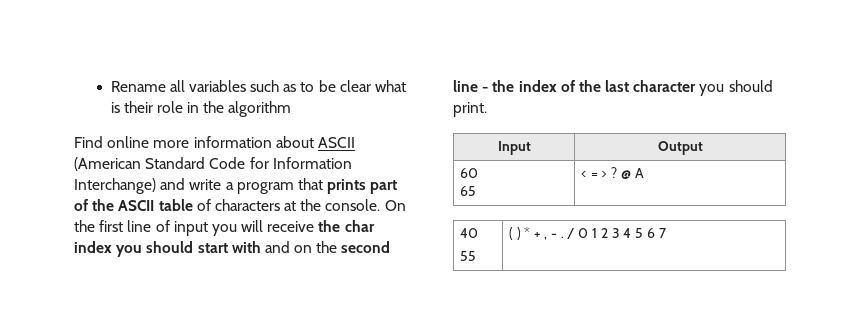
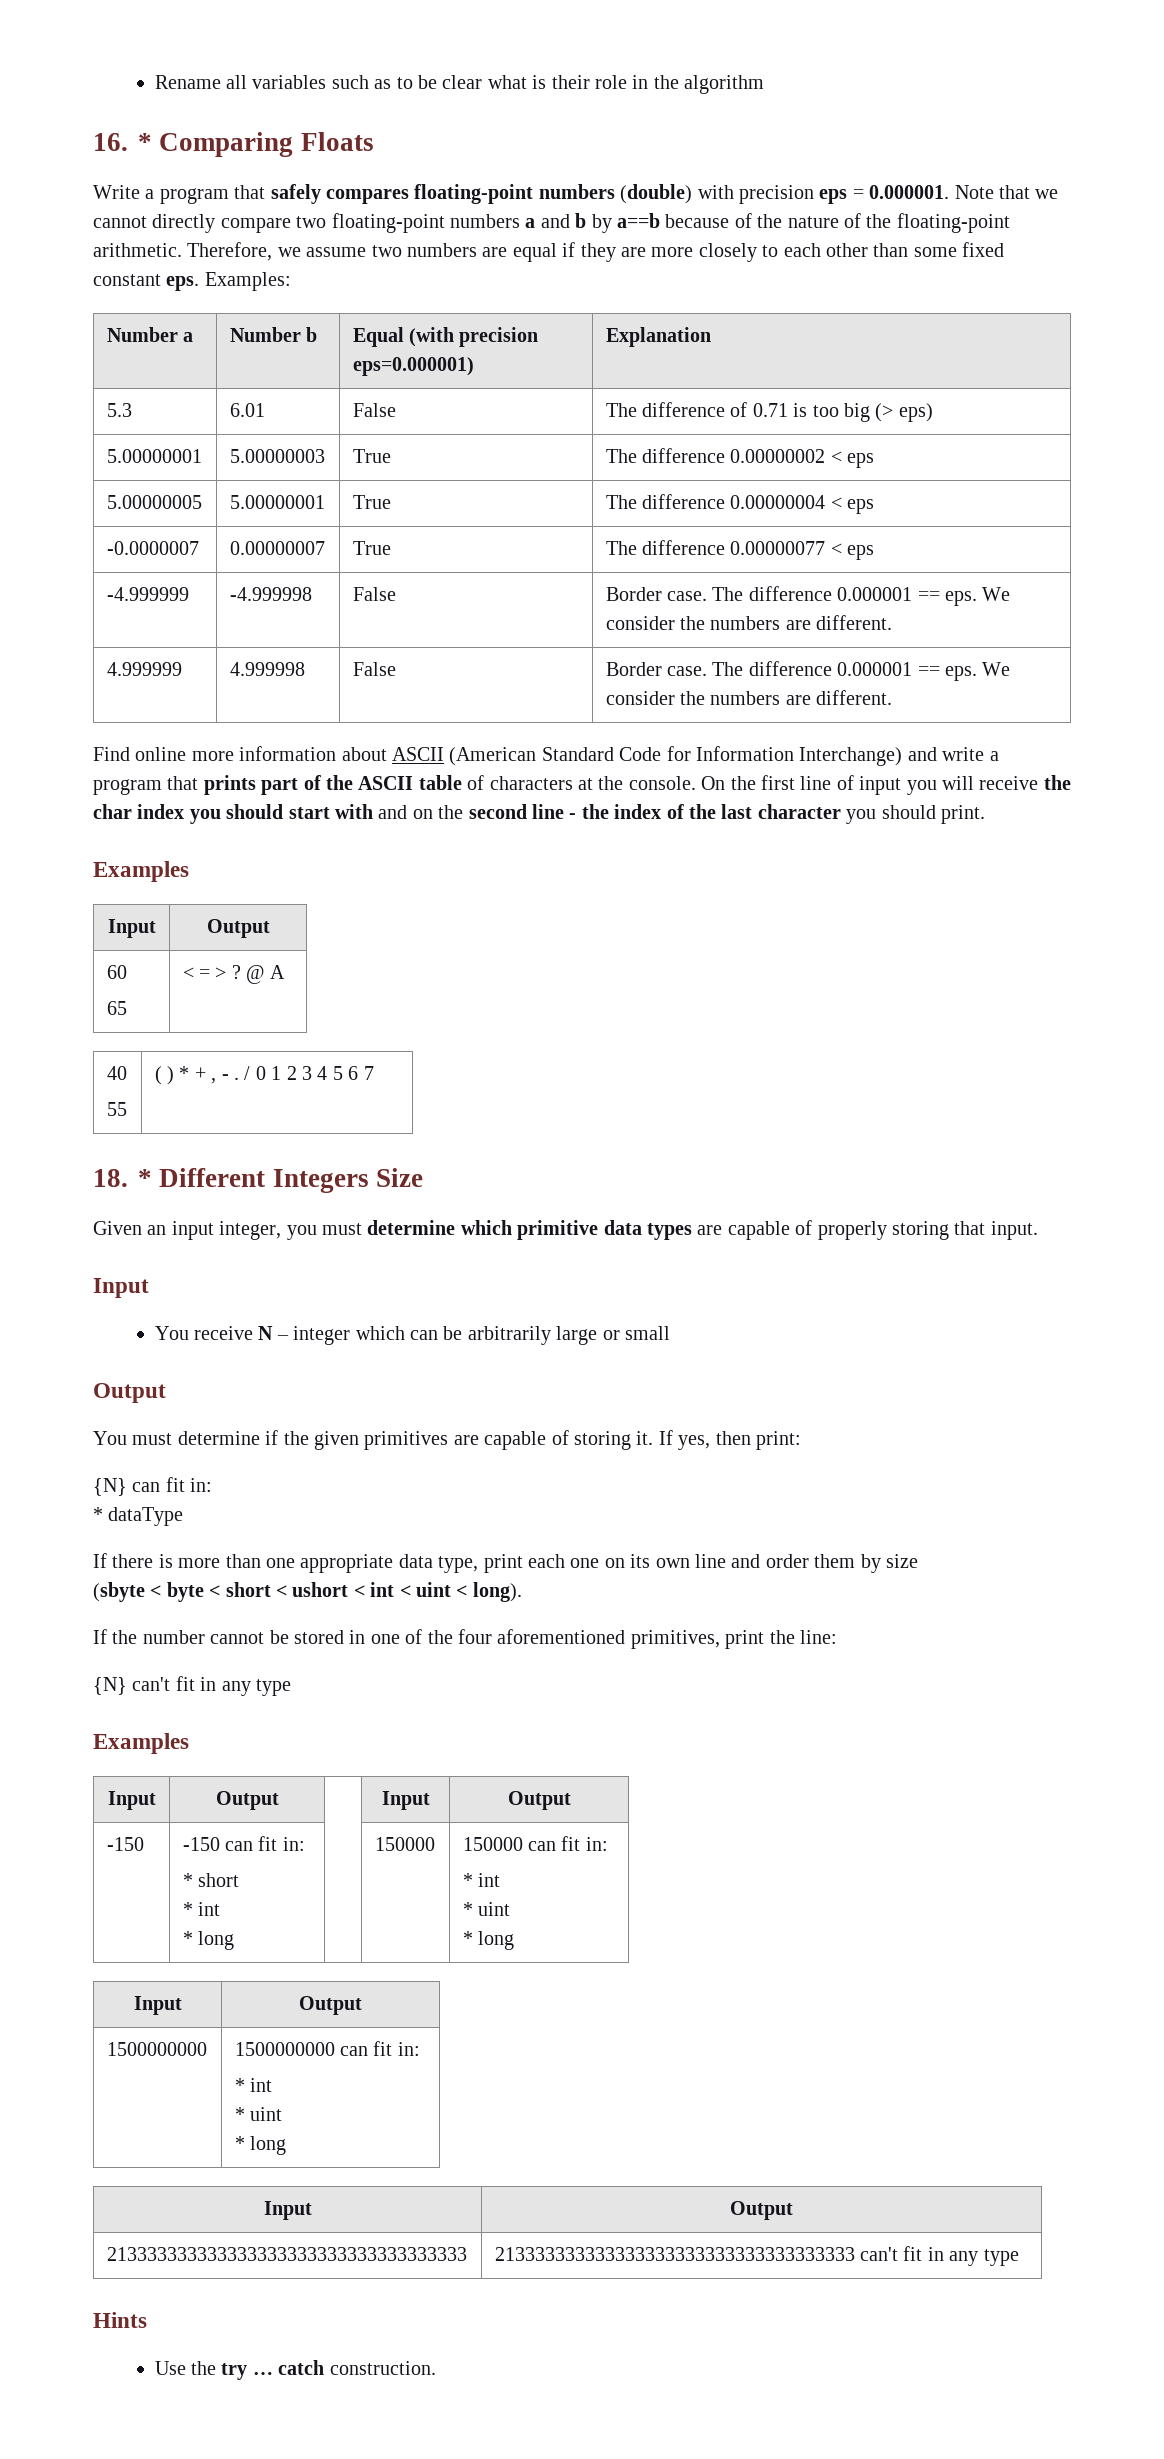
(292, 109) none -> [93,132,374,157] [93,184,1059,204] [93,213,1010,233] [93,242,1005,262] [93,272,291,291] [106,327,194,342] [229,327,318,342] [352,327,539,347] [352,357,474,376] [605,327,711,347] [106,403,132,417] [229,403,265,417] [352,403,396,417] [605,402,933,422] [106,449,202,463] [229,449,325,463] [352,449,391,463] [605,448,875,468] [106,495,202,509] [229,495,325,509] [352,495,391,509] [605,494,875,514] [106,541,199,555] [229,541,325,555] [352,541,391,555] [605,540,875,560] [106,587,189,601] [229,587,312,601] [352,587,396,601] [605,586,1011,606] [605,615,893,630] [106,662,182,676] [229,662,305,676] [352,662,396,676] [605,661,1011,681] [605,690,893,705] // 16. * Comparing Floats // Write a program that safely compares floating-point numbers (double) with precision eps = 0.000001. Note that we cannot directly compare two floating-point numbers a and b by a==b because of the nature of the floating-point arithmetic. Therefore, we assume two numbers are equal if they are more closely to each other than some fixed constant eps. Examples: // Number a | Number b | Equal (with precision eps=0.000001) | Explanation // 5.3 | 6.01 | False | The difference of 0.71 is too big (> eps) // 5.00000001 | 5.00000003 | True | The difference 0.00000002 < eps // 5.00000005 | 5.00000001 | True | The difference 0.00000004 < eps // -0.0000007 | 0.00000007 | True | The difference 0.00000077 < eps // -4.999999 | -4.999998 | False | Border case. The difference 0.000001 == eps. We consider the numbers are different. // 4.999999 | 4.999998 | False | Border case. The difference 0.000001 == eps. We consider the numbers are different.
(487, 109) none -> [93,861,189,882] // Examples
(666, 233) none -> [93,1168,423,1193] [93,1220,1038,1240] [93,1278,149,1298] [154,1326,670,1345] [93,1383,166,1403] [93,1430,801,1450] [93,1477,213,1496] [93,1507,184,1526] [93,1553,918,1573] [93,1582,522,1602] [93,1629,837,1649] [93,1676,291,1696] [93,1733,189,1754] [107,1791,156,1810] [215,1791,279,1810] [381,1791,430,1810] [507,1791,571,1810] [106,1837,144,1851] [182,1836,305,1851] [182,1873,240,1887] [182,1902,221,1916] [182,1931,235,1950] [374,1837,435,1851] [462,1836,608,1851] [462,1873,501,1887] [462,1902,511,1916] [462,1931,515,1950] [133,1996,182,2015] [299,1996,362,2015] [106,2042,207,2056] [234,2041,420,2056] [234,2078,273,2092] [234,2107,283,2121] [234,2136,287,2155] [263,2201,312,2220] [730,2201,793,2220] [106,2247,467,2261] [494,2246,1019,2266] [93,2312,147,2328] [154,2360,436,2380] // 18. * Different Integers Size // Given an input integer, you must determine which primitive data types are capable of properly storing that input. // Input // You receive N – integer which can be arbitrarily large or small // Output // You must determine if the given primitives are capable of storing it. If yes, then print: // {N} can fit in: // * dataType // If there is more than one appropriate data type, print each one on its own line and order them by size // (sbyte < byte < short < ushort < int < uint < long). // If the number cannot be stored in one of the four aforementioned primitives, print the line: // {N} can't fit in any type // Examples // Input | Output | | Input | Output // -150 | -150 can fit in: // * short // * int // * long | | 150000 | 150000 can fit in: // * int // * uint // * long // Input | Output // 1500000000 | 1500000000 can fit in: // * int // * uint // * long // Input | Output // 213333333333333333333333333333333333 | 213333333333333333333333333333333333 can't fit in any type // Hints // Use the try … catch construction.

